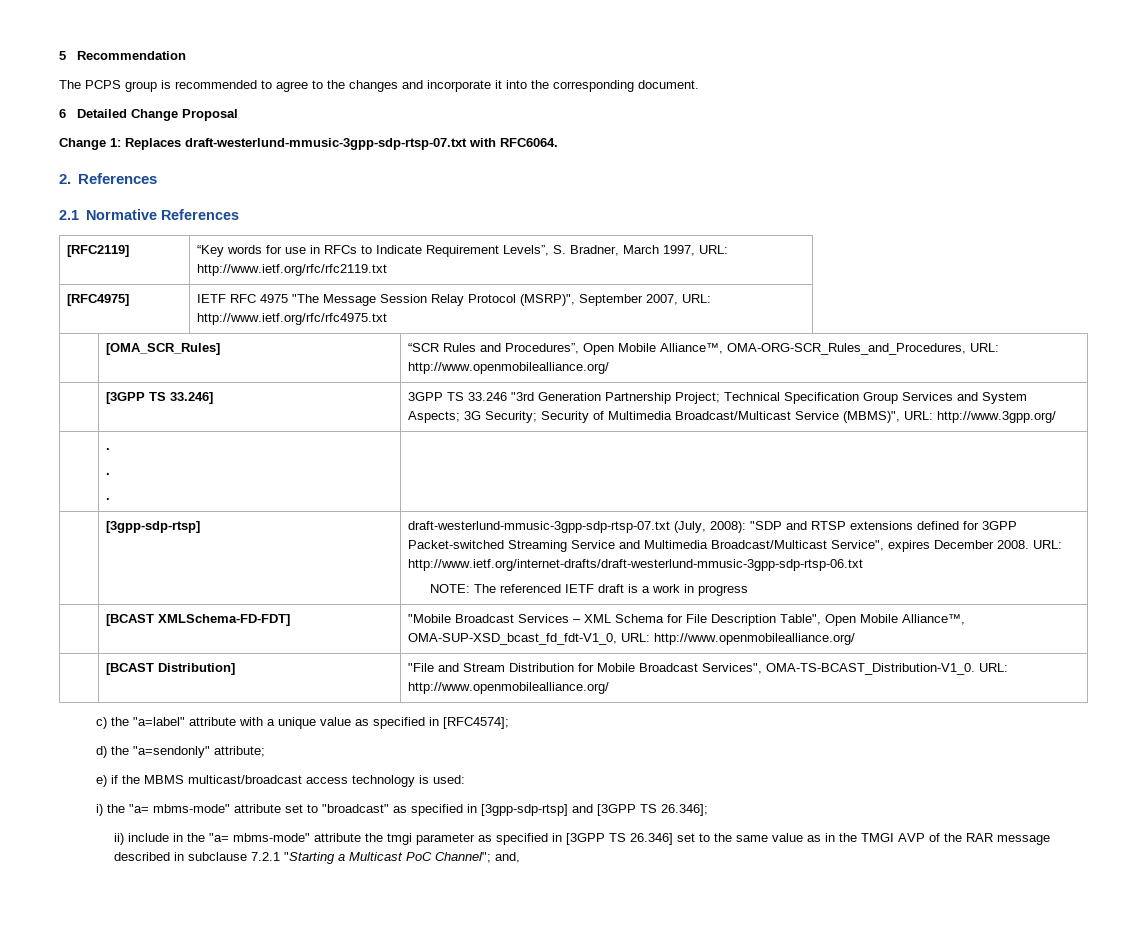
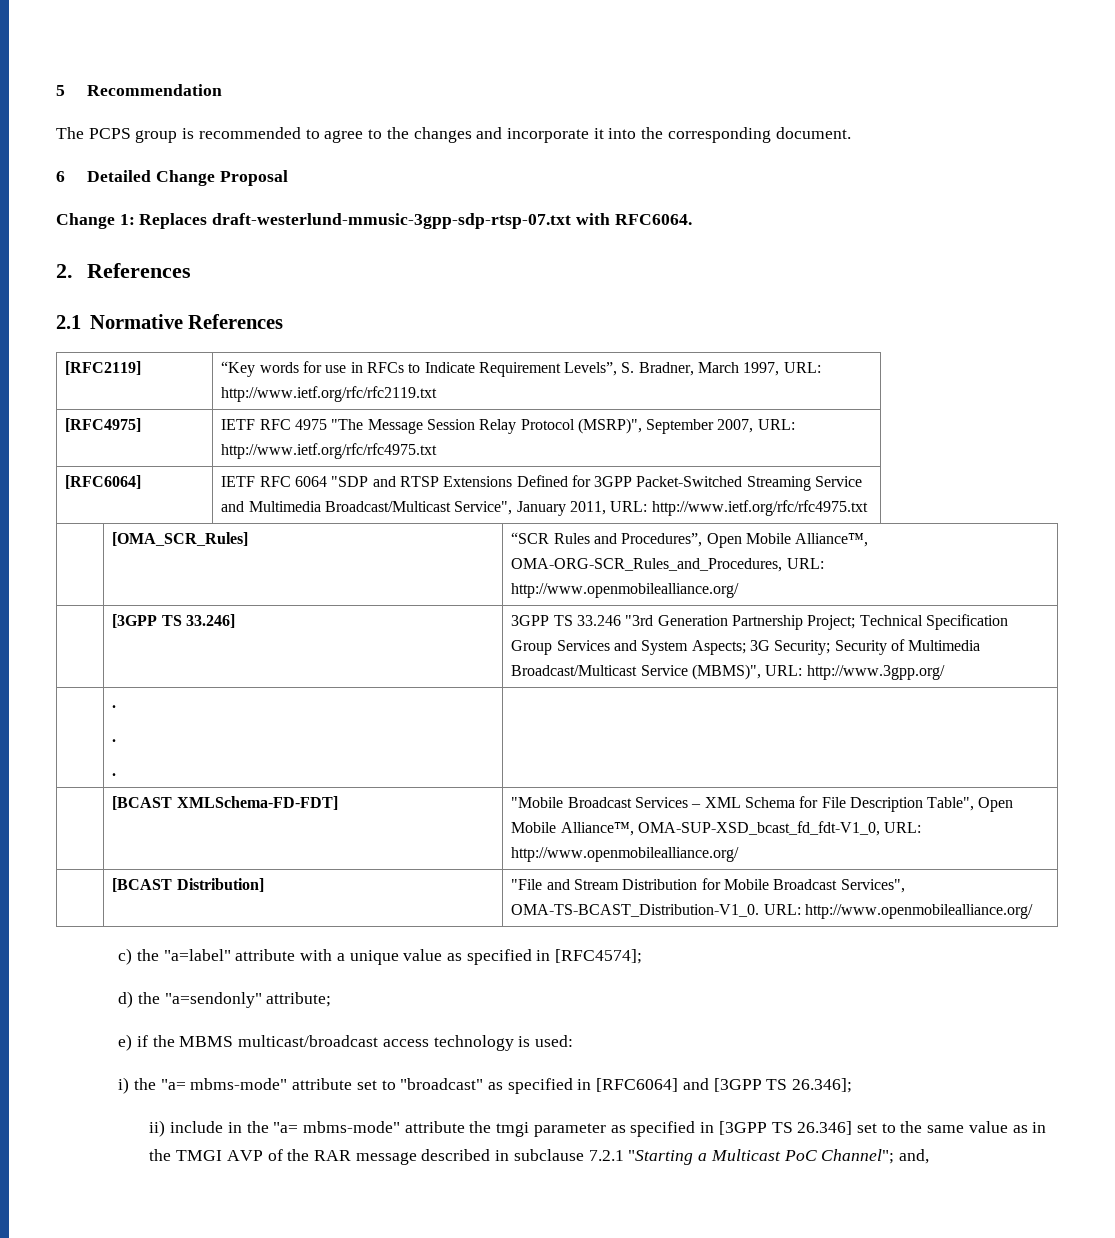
(387, 319) none -> [65,475,142,489] [221,475,863,491] [221,500,868,516] // [RFC6064] | IETF RFC 6064 "SDP and RTSP Extensions Defined for 3GPP Packet-Switched Streaming Service and Multimedia Broadcast/Multicast Service", January 2011, URL: http://www.ietf.org/rfc/rfc4975.txt
[105,521,200,533] [407,521,1017,533] [407,540,1062,552] [407,559,863,571] [429,584,748,596] // | [3gpp-sdp-rtsp] | draft-westerlund-mmusic-3gpp-sdp-rtsp-07.txt (July, 2008): "SDP and RTSP extensions defined for 3GPP Packet-switched Streaming Service and Multimedia Broadcast/Multicast Service", expires December 2008. URL: http://www.ietf.org/internet-drafts/draft-westerlund-mmusic-3gpp-sdp-rtsp-06.txt // NOTE: The referenced IETF draft is a work in progress -> (117, 774) none
[480,804,568,816] [3gpp-sdp-rtsp] -> [596,1078,679,1092] [RFC6064]

